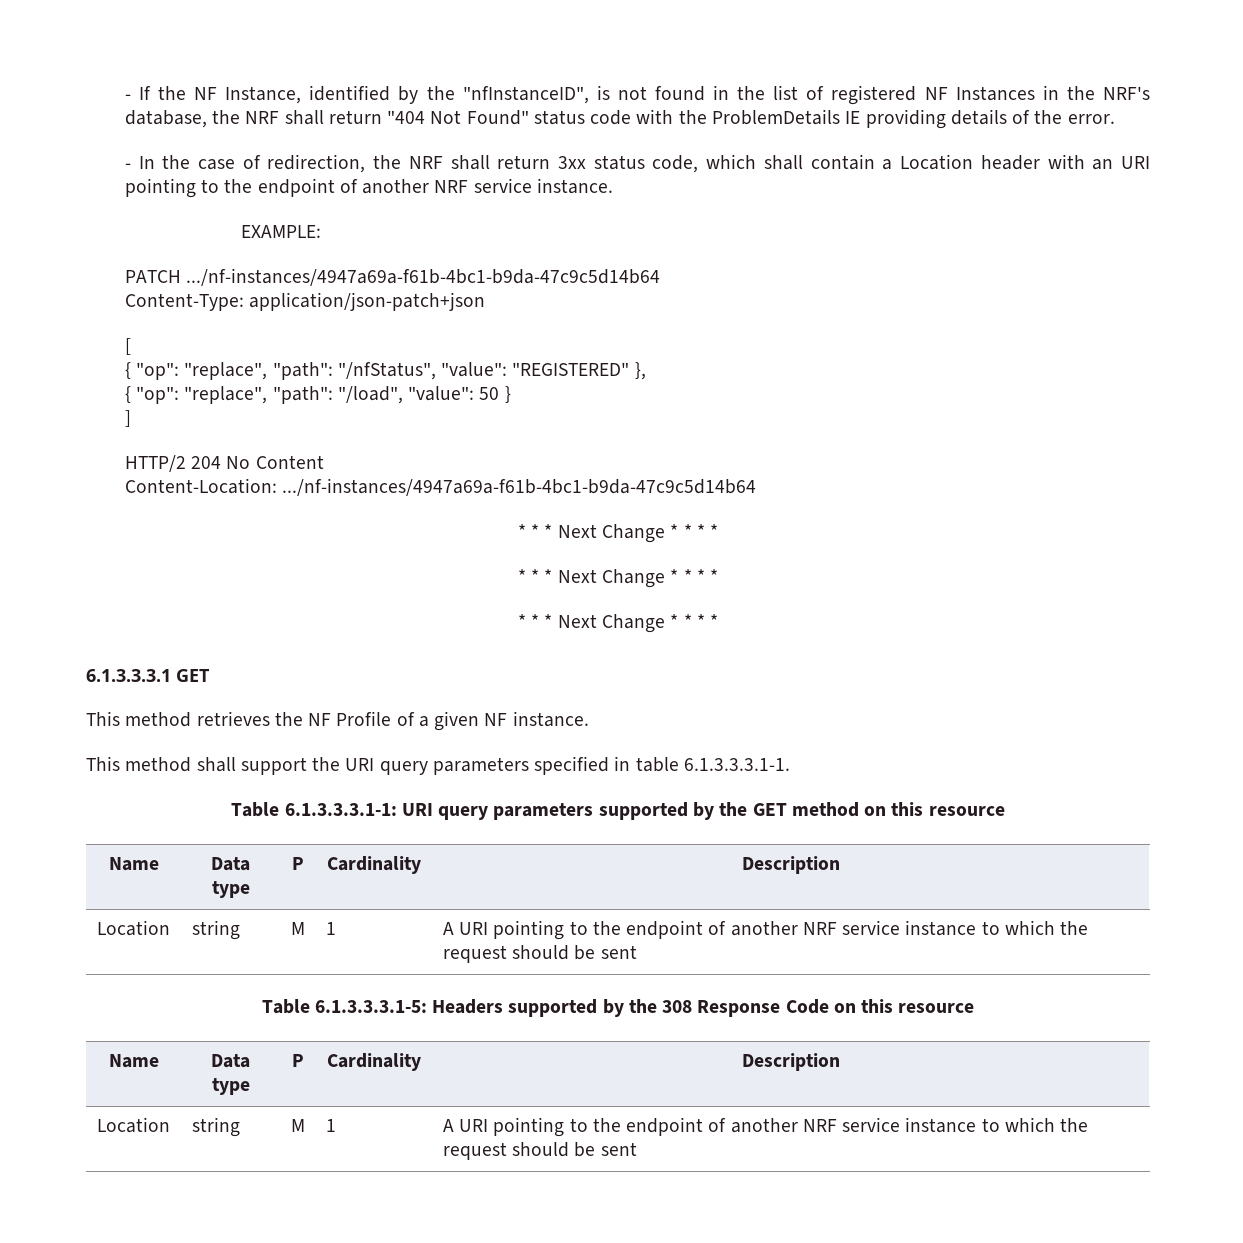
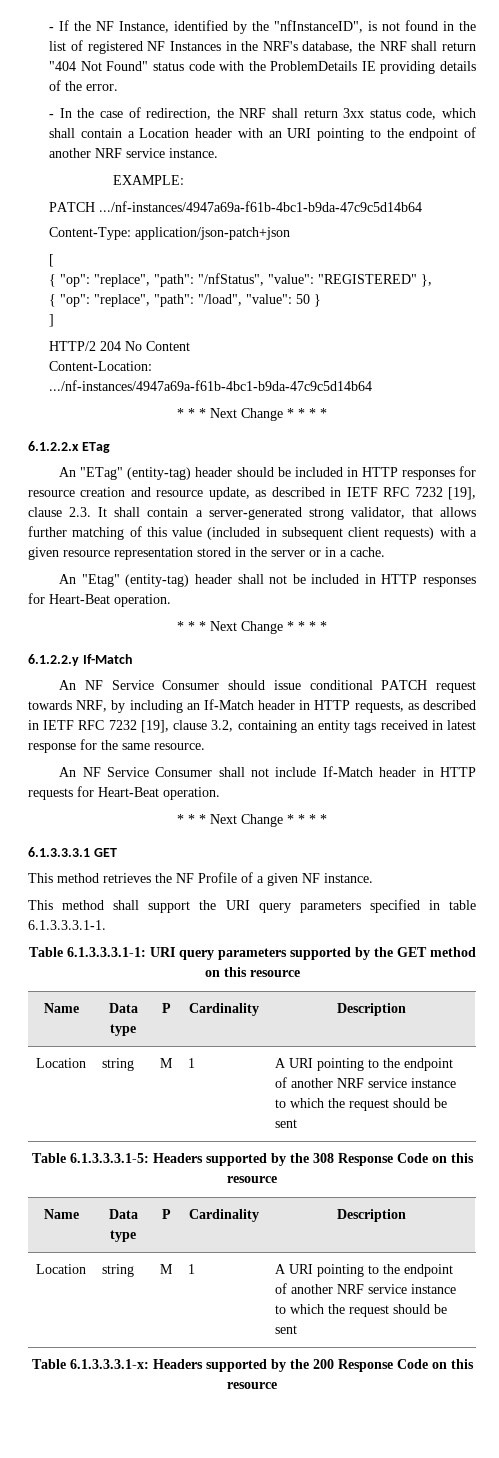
[517,569,719,588] // * * * Next Change * * * * -> [28,441,110,453] [59,466,477,480] [28,487,476,500] [28,507,477,520] [28,526,477,540] [28,547,385,560] [59,574,477,587] [28,593,171,607] [177,621,327,634] [28,654,133,666] [59,680,476,693] [28,699,477,713] [28,720,476,733] [28,739,205,753] [59,766,477,777] [28,786,220,800] // 6.1.2.2.x ETag // An "ETag" (entity-tag) header should be included in HTTP responses for resource creation and resource update, as described in IETF RFC 7232 [19], clause 2.3. It shall contain a server-generated strong validator, that allows further matching of this value (included in subsequent client requests) with a given resource representation stored in the server or in a cache. // An "Etag" (entity-tag) header shall not be included in HTTP responses for Heart-Beat operation. // * * * Next Change * * * * // 6.1.2.2.y If-Match // An NF Service Consumer should issue conditional PATCH request towards NRF, by including an If-Match header in HTTP requests, as described in IETF RFC 7232 [19], clause 3.2, containing an entity tags received in latest response for the same resource. // An NF Service Consumer shall not include If-Match header in HTTP requests for Heart-Beat operation.
(637, 1149) none -> [31,1359,474,1372] [227,1382,277,1389] // Table 6.1.3.3.3.1-x: Headers supported by the 200 Response Code on this resource

